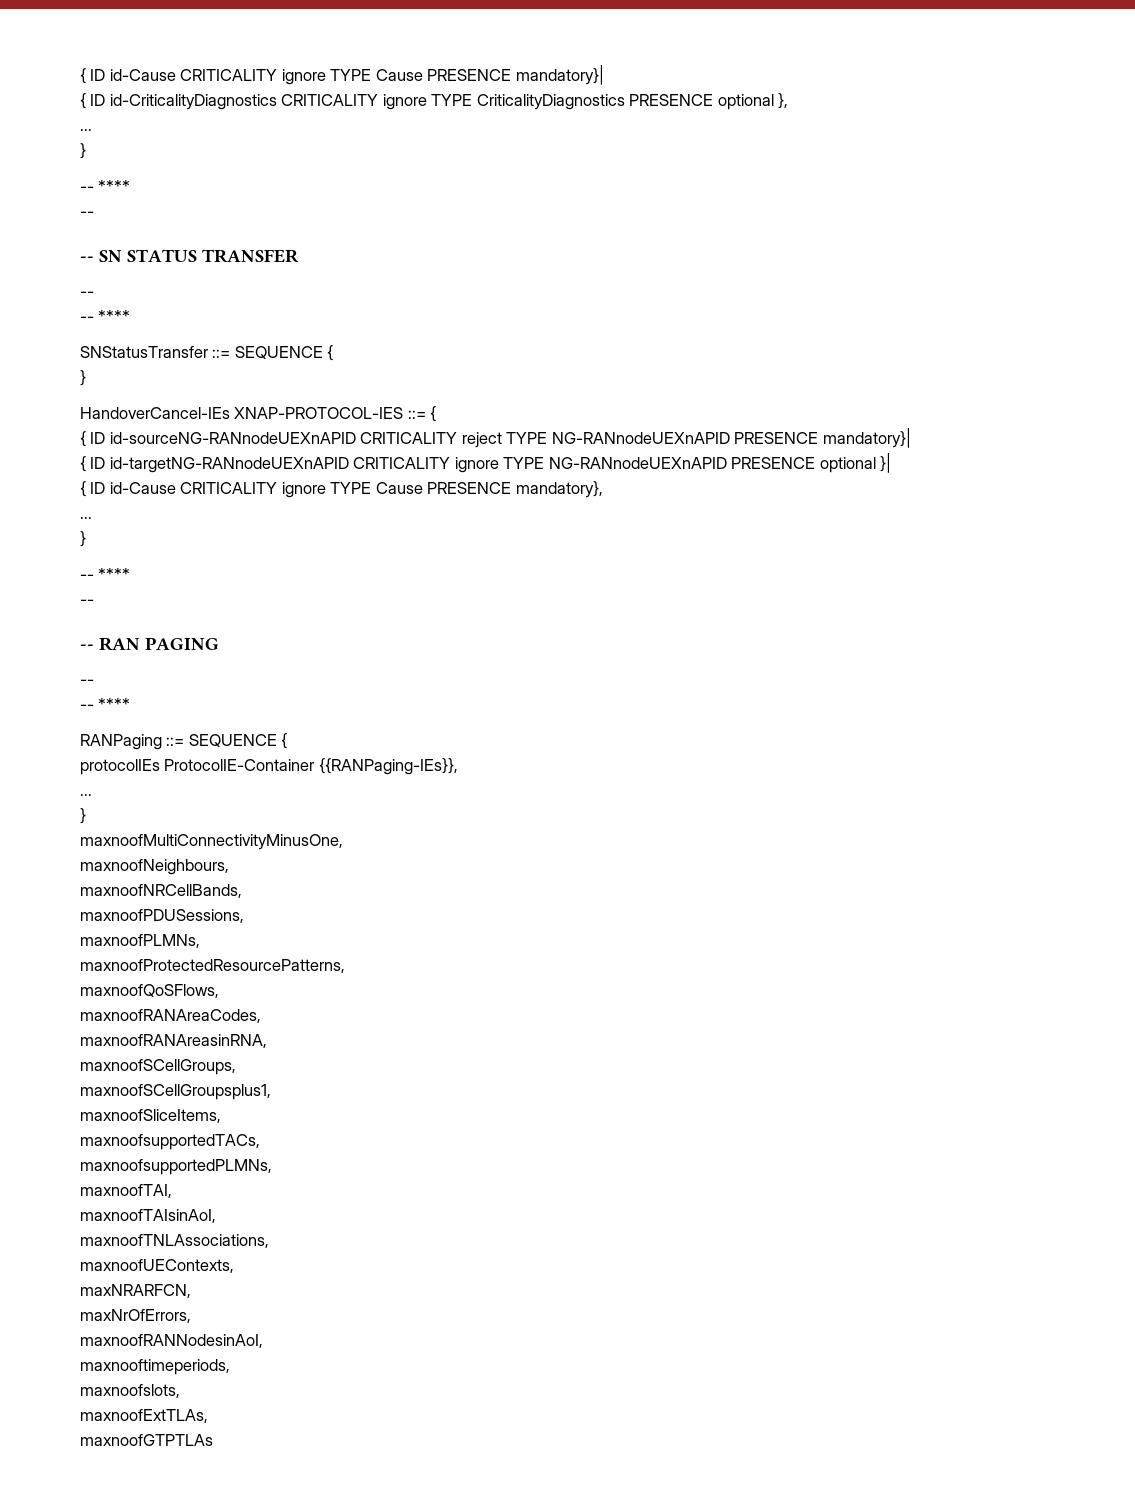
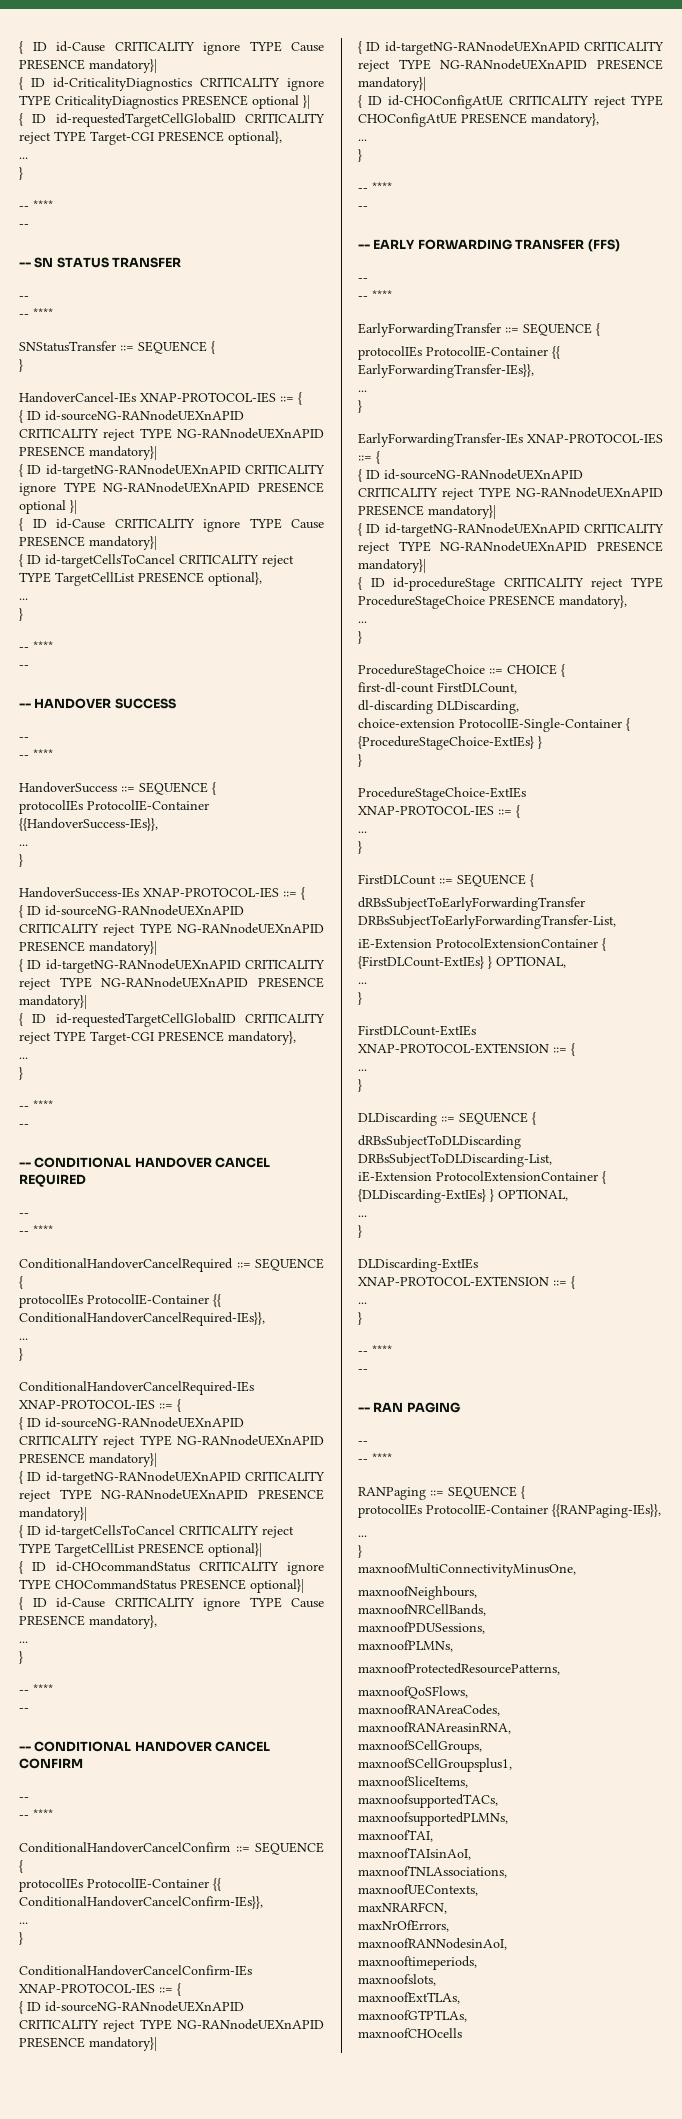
[778,93,789,109] }, -> [303,95,310,109] [19,113,325,127] [19,131,282,145] }| // { ID id-requestedTargetCellGlobalID CRITICALITY reject TYPE Target-CGI PRESENCE optional},
[515,481,603,498] [80,517,92,519] [80,531,86,547] [80,568,131,580] [80,599,94,605] mandatory}, // ... // } // -- **** // -- -> [89,536,157,550] [19,554,294,568] [19,572,262,586] [19,598,28,600] [19,608,23,621] [19,641,53,651] [19,665,29,669] [19,698,176,709] [19,737,29,741] [19,749,53,759] [19,782,216,795] [19,800,209,814] [19,818,158,831] [19,844,28,846] [19,854,23,867] [19,887,305,900] [19,905,244,918] [19,923,324,936] [19,941,157,955] [19,959,325,973] [19,977,324,990] [19,995,87,1009] [19,1013,325,1027] [19,1031,296,1045] [19,1057,28,1059] [19,1067,23,1080] [19,1100,53,1110] [19,1124,29,1128] [19,1157,271,1168] [19,1174,86,1187] [19,1213,29,1217] [19,1225,53,1235] [19,1258,324,1272] [19,1276,23,1289] [19,1294,221,1308] [19,1312,265,1326] [19,1338,28,1340] [19,1348,23,1361] [19,1381,254,1395] [19,1399,181,1412] [19,1417,244,1430] [19,1435,324,1448] [19,1453,157,1467] [19,1471,325,1485] [19,1489,324,1502] [19,1507,87,1521] [19,1525,294,1539] [19,1543,262,1557] [19,1561,324,1575] [19,1579,304,1593] [19,1597,324,1611] [19,1615,157,1629] [19,1641,28,1643] [19,1651,23,1664] [19,1684,53,1694] [19,1708,29,1712] [19,1741,271,1752] [19,1758,83,1769] [19,1797,29,1801] [19,1809,53,1819] [19,1842,324,1855] [19,1860,23,1873] [19,1878,221,1892] [19,1896,263,1909] [19,1922,28,1924] [19,1932,23,1945] [19,1965,252,1976] [19,1983,181,1996] [19,2001,244,2014] [19,2019,324,2032] [19,2037,157,2051] [358,41,664,55] [358,59,663,72] [358,77,426,91] [358,95,663,109] [358,113,599,127] [358,139,367,141] [358,149,362,162] [358,182,392,192] [358,206,368,210] [358,239,620,252] [358,278,368,282] [358,290,392,300] [358,323,600,337] [358,346,560,360] [358,364,534,378] [358,390,367,392] [358,400,362,413] [358,433,663,447] [358,451,380,464] [358,469,583,482] [358,487,663,500] [358,505,496,519] [358,523,664,537] [358,541,663,554] [358,559,426,573] [358,577,663,591] [358,595,627,609] [358,621,367,623] [358,631,362,644] [358,664,565,678] [358,682,517,694] [358,700,519,714] [358,718,630,732] [358,736,542,750] [358,754,362,767] [358,787,526,801] [358,805,520,818] [358,831,367,833] [358,841,362,854] [358,874,534,887] [358,897,585,911] [358,915,616,929] [358,938,606,951] [358,956,566,969] [358,982,367,984] [358,992,362,1005] [358,1025,476,1036] [358,1043,575,1056] [358,1069,367,1071] [358,1079,362,1092] [358,1112,536,1126] [358,1135,521,1149] [358,1153,552,1167] [358,1171,606,1184] [358,1189,568,1203] [358,1215,367,1217] [358,1225,362,1238] [358,1258,478,1272] [358,1276,575,1289] [358,1302,367,1304] [358,1312,362,1325] [358,1345,392,1355] [358,1369,368,1373] mandatory}| // { ID id-targetCellsToCancel CRITICALITY reject TYPE TargetCellList PRESENCE optional}, // ... // } // -- **** // -- // -- HANDOVER SUCCESS // -- // -- **** // HandoverSuccess ::= SEQUENCE { // protocolIEs ProtocolIE-Container {{HandoverSuccess-IEs}}, // ... // } // HandoverSuccess-IEs XNAP-PROTOCOL-IES ::= { // { ID id-sourceNG-RANnodeUEXnAPID CRITICALITY reject TYPE NG-RANnodeUEXnAPID PRESENCE mandatory}| // { ID id-targetNG-RANnodeUEXnAPID CRITICALITY reject TYPE NG-RANnodeUEXnAPID PRESENCE mandatory}| // { ID id-requestedTargetCellGlobalID CRITICALITY reject TYPE Target-CGI PRESENCE mandatory}, // ... // } // -- **** // -- // -- CONDITIONAL HANDOVER CANCEL REQUIRED // -- // -- **** // ConditionalHandoverCancelRequired ::= SEQUENCE { // protocolIEs ProtocolIE-Container {{ ConditionalHandoverCancelRequired-IEs}}, // ... // } // ConditionalHandoverCancelRequired-IEs XNAP-PROTOCOL-IES ::= { // { ID id-sourceNG-RANnodeUEXnAPID CRITICALITY reject TYPE NG-RANnodeUEXnAPID PRESENCE mandatory}| // { ID id-targetNG-RANnodeUEXnAPID CRITICALITY reject TYPE NG-RANnodeUEXnAPID PRESENCE mandatory}| // { ID id-targetCellsToCancel CRITICALITY reject TYPE TargetCellList PRESENCE optional}| // { ID id-CHOcommandStatus CRITICALITY ignore TYPE CHOCommandStatus PRESENCE optional}| // { ID id-Cause CRITICALITY ignore TYPE Cause PRESENCE mandatory}, // ... // } // -- **** // -- // -- CONDITIONAL HANDOVER CANCEL CONFIRM // -- // -- **** // ConditionalHandoverCancelConfirm ::= SEQUENCE { // protocolIEs ProtocolIE-Container {{ ConditionalHandoverCancelConfirm-IEs}}, // ... // } // ConditionalHandoverCancelConfirm-IEs XNAP-PROTOCOL-IES ::= { // { ID id-sourceNG-RANnodeUEXnAPID CRITICALITY reject TYPE NG-RANnodeUEXnAPID PRESENCE mandatory}| // { ID id-targetNG-RANnodeUEXnAPID CRITICALITY reject TYPE NG-RANnodeUEXnAPID PRESENCE mandatory}| // { ID id-CHOConfigAtUE CRITICALITY reject TYPE CHOConfigAtUE PRESENCE mandatory}, // ... // } // -- **** // -- // -- EARLY FORWARDING TRANSFER (FFS) // -- // -- **** // EarlyForwardingTransfer ::= SEQUENCE { // protocolIEs ProtocolIE-Container {{ EarlyForwardingTransfer-IEs}}, // ... // } // EarlyForwardingTransfer-IEs XNAP-PROTOCOL-IES ::= { // { ID id-sourceNG-RANnodeUEXnAPID CRITICALITY reject TYPE NG-RANnodeUEXnAPID PRESENCE mandatory}| // { ID id-targetNG-RANnodeUEXnAPID CRITICALITY reject TYPE NG-RANnodeUEXnAPID PRESENCE mandatory}| // { ID id-procedureStage CRITICALITY reject TYPE ProcedureStageChoice PRESENCE mandatory}, // ... // } // ProcedureStageChoice ::= CHOICE { // first-dl-count FirstDLCount, // dl-discarding DLDiscarding, // choice-extension ProtocolIE-Single-Container { {ProcedureStageChoice-ExtIEs} } // } // ProcedureStageChoice-ExtIEs XNAP-PROTOCOL-IES ::= { // ... // } // FirstDLCount ::= SEQUENCE { // dRBsSubjectToEarlyForwardingTransfer DRBsSubjectToEarlyForwardingTransfer-List, // iE-Extension ProtocolExtensionContainer { {FirstDLCount-ExtIEs} } OPTIONAL, // ... // } // FirstDLCount-ExtIEs XNAP-PROTOCOL-EXTENSION ::= { // ... // } // DLDiscarding ::= SEQUENCE { // dRBsSubjectToDLDiscarding DRBsSubjectToDLDiscarding-List, // iE-Extension ProtocolExtensionContainer { {DLDiscarding-ExtIEs} } OPTIONAL, // ... // } // DLDiscarding-ExtIEs XNAP-PROTOCOL-EXTENSION ::= { // ... // } // -- **** // --
[80,1434,213,1446] maxnoofGTPTLAs -> [358,2010,467,2022] [358,2028,462,2038] maxnoofGTPTLAs, // maxnoofCHOcells

